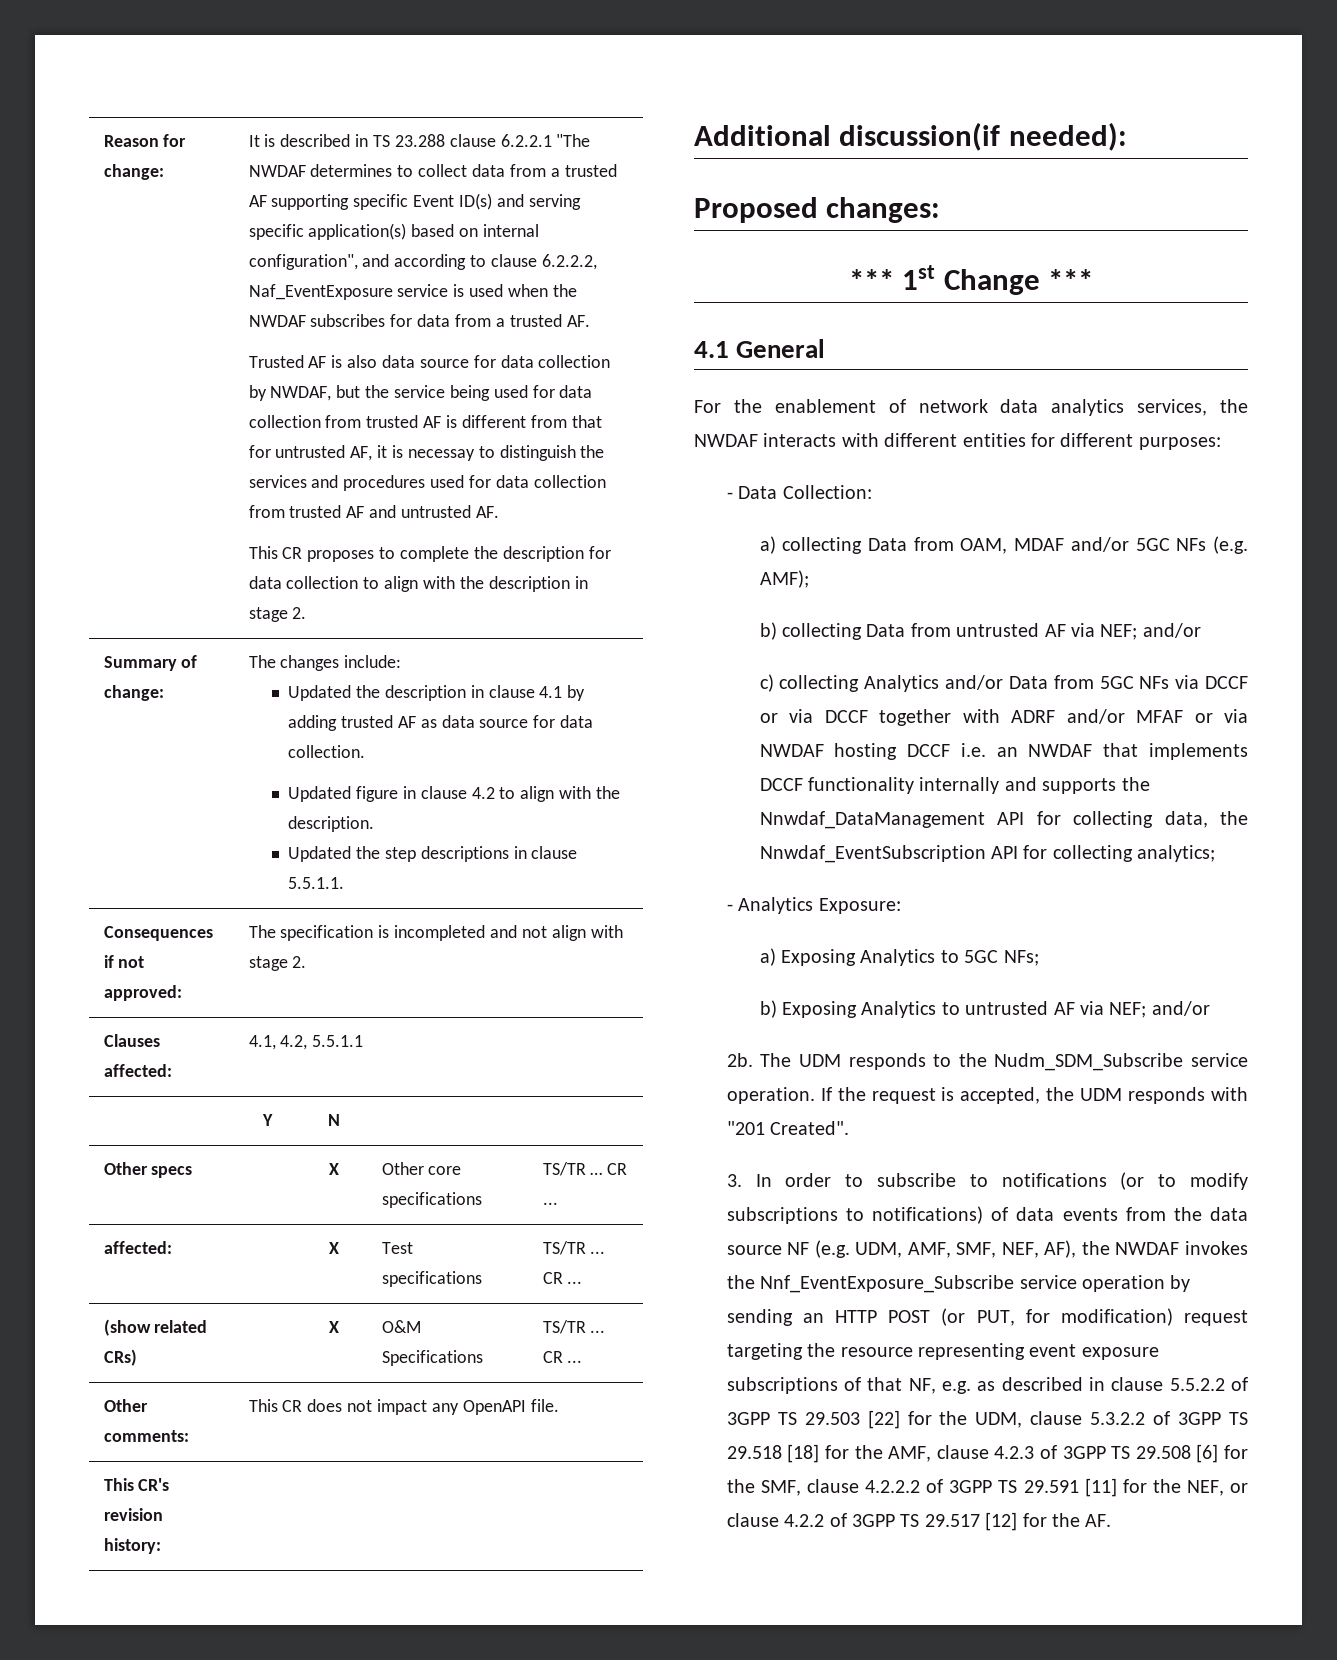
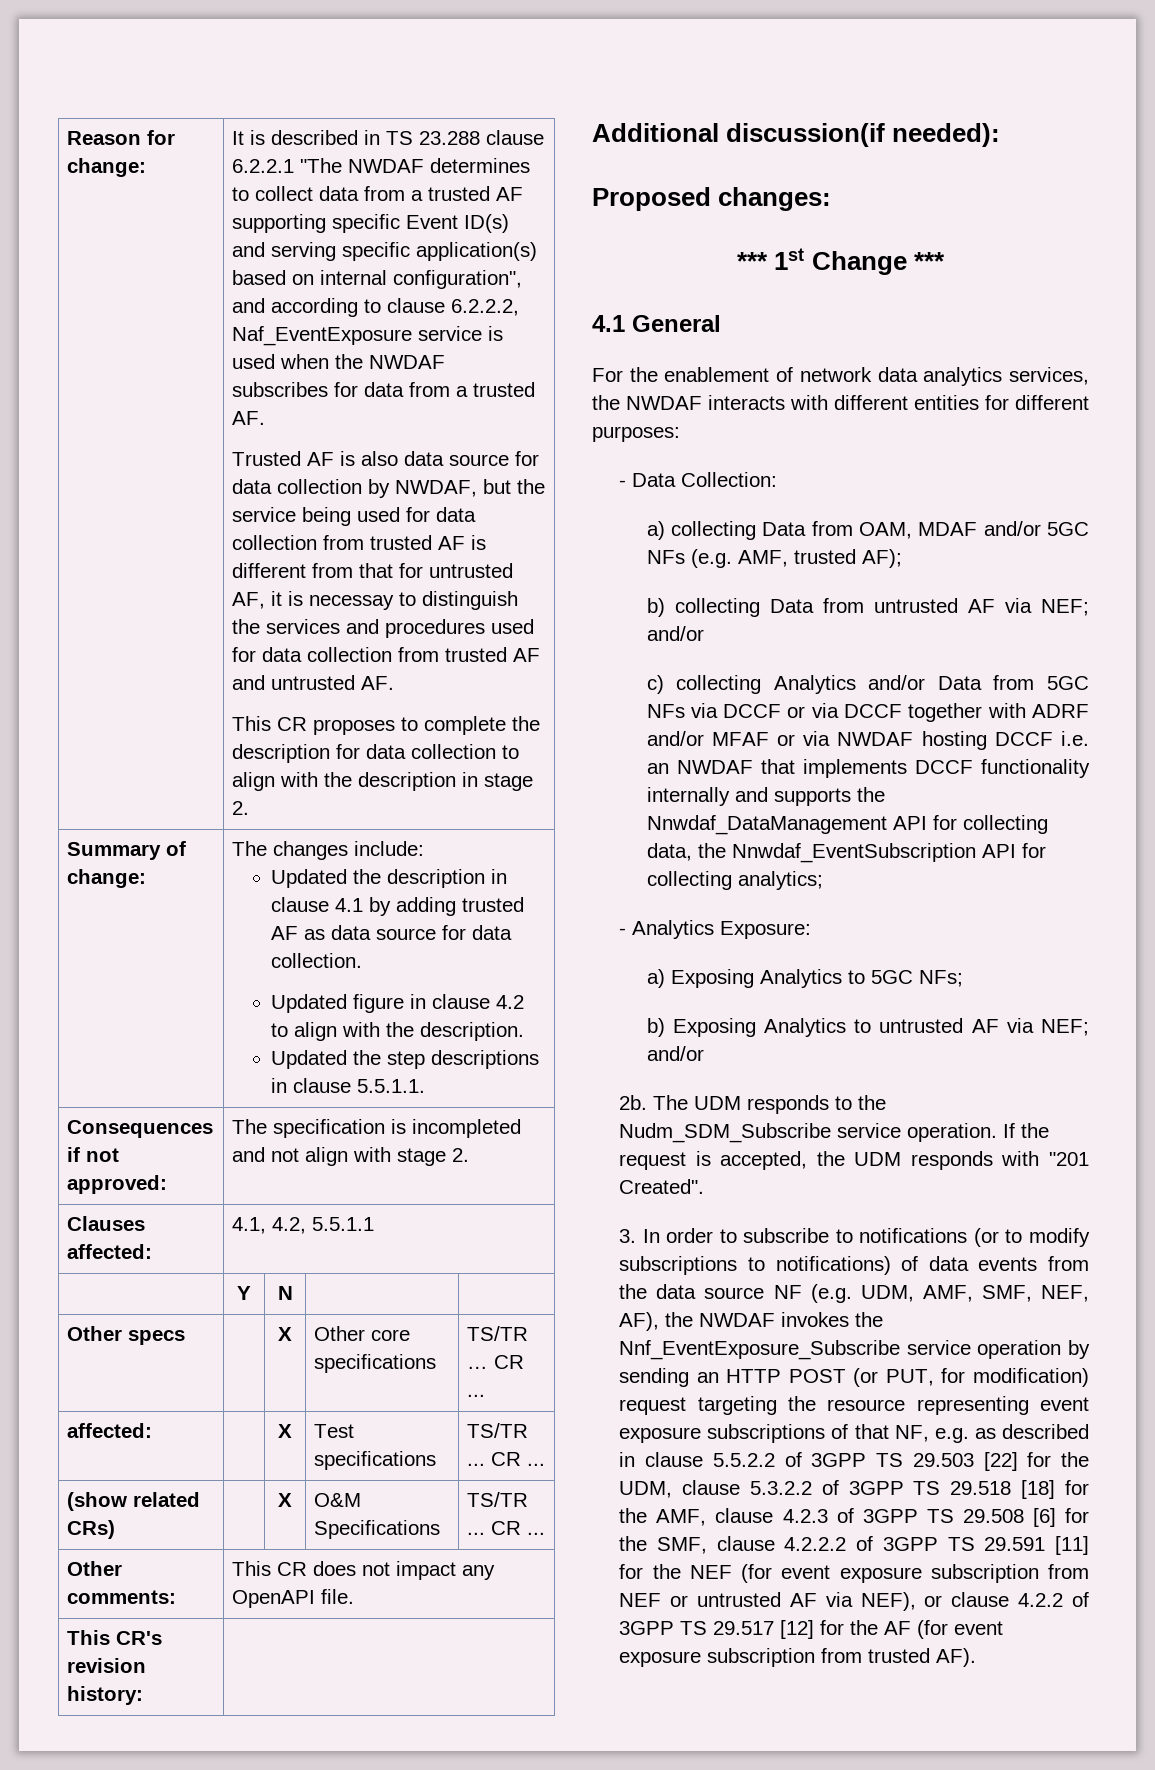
[759,570,809,588] AMF); -> [737,549,902,568] AMF, trusted AF);
[1186,1480,1224,1496] NEF, -> [689,1564,1089,1583] [619,1592,916,1611] NEF (for event exposure subscription from NEF or untrusted AF via NEF),
[1085,1514,1112,1527] AF. -> [884,1620,1004,1639] [619,1648,977,1667] AF (for event exposure subscription from trusted AF).

